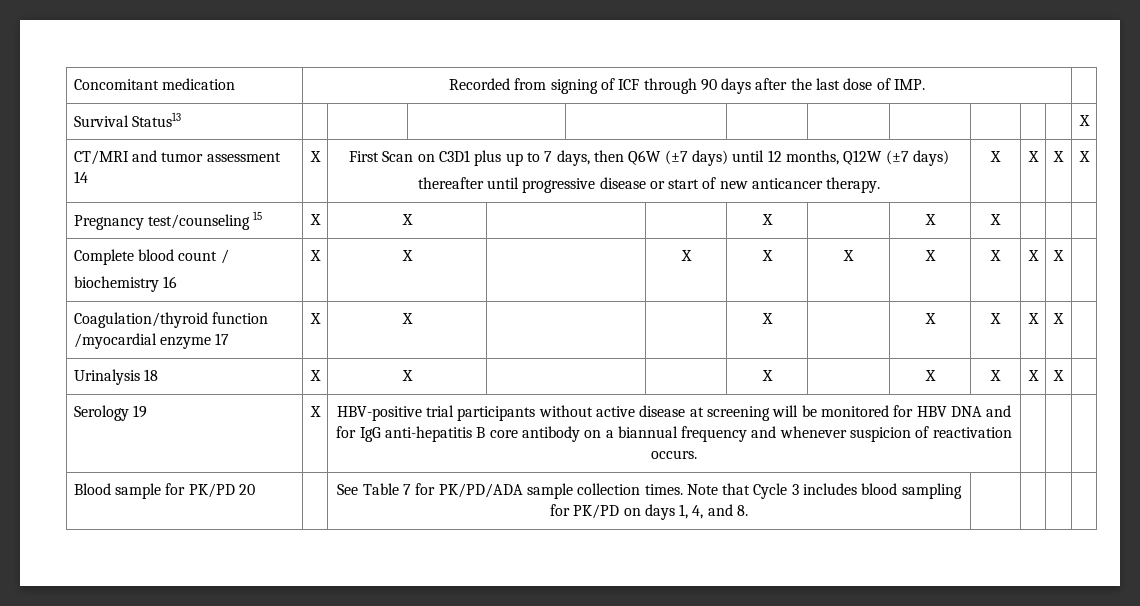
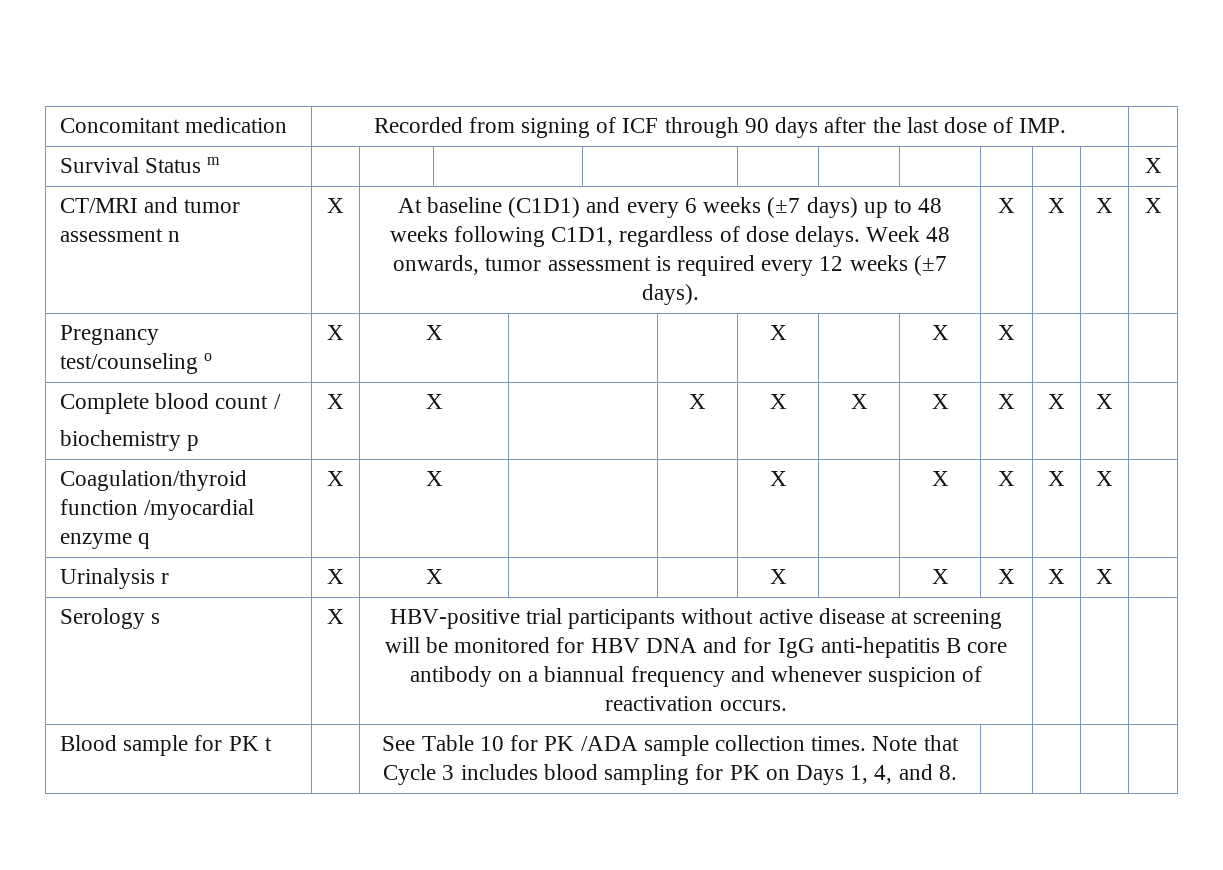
[132,112,182,127] Status13 -> [145,157,221,173] Status m
[73,171,88,183] [309,151,321,162] [349,150,949,166] [417,177,881,193] 14 | X | First Scan on C3D1 plus up to 7 days, then Q6W (±7 days) until 12 months, Q12W (±7 days) // thereafter until progressive disease or start of new anticancer therapy. -> [168,231,181,242] [327,198,344,213] [397,197,943,218] [389,226,951,247] [393,255,947,276] [641,284,699,305] n | X | At baseline (C1D1) and every 6 weeks (±7 days) up to 48 weeks following C1D1, regardless of dose delays. Week 48 onwards, tumor assessment is required every 12 weeks (±7 days).
[253,211,263,220] 15 -> [204,353,213,361] o
[163,276,178,288] 16 -> [187,435,200,451] p
[215,333,230,345] 17 -> [138,533,151,549] q
[144,369,159,381] 18 -> [161,573,170,584] r
[133,405,148,418] 19 -> [151,613,161,624] s
[188,483,256,498] PK/PD 20 -> [228,736,272,751] PK t
[402,483,523,498] 7 for PK/PD/ADA -> [479,735,638,751] 10 for PK /ADA
[573,504,675,520] PK/PD on days -> [729,765,844,785] PK on Days

